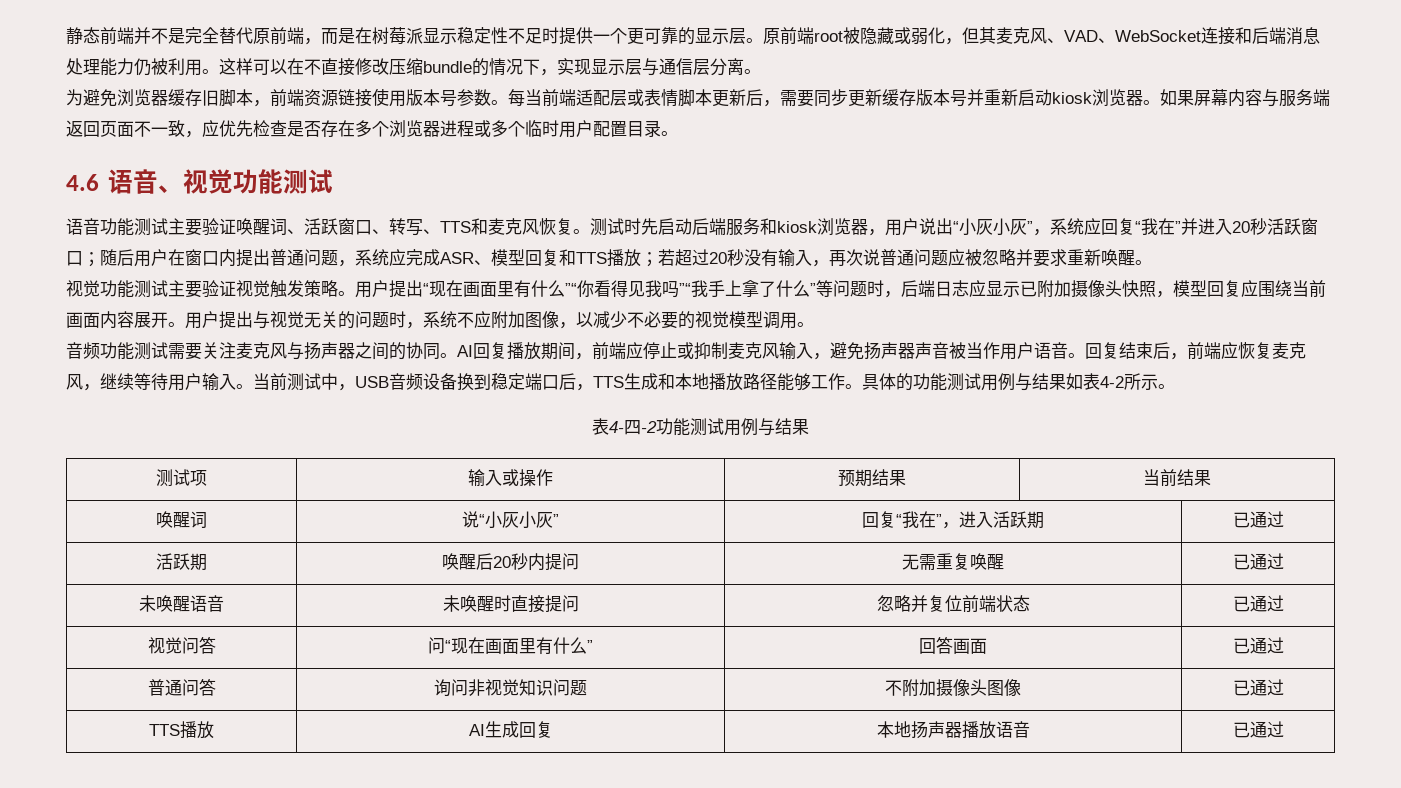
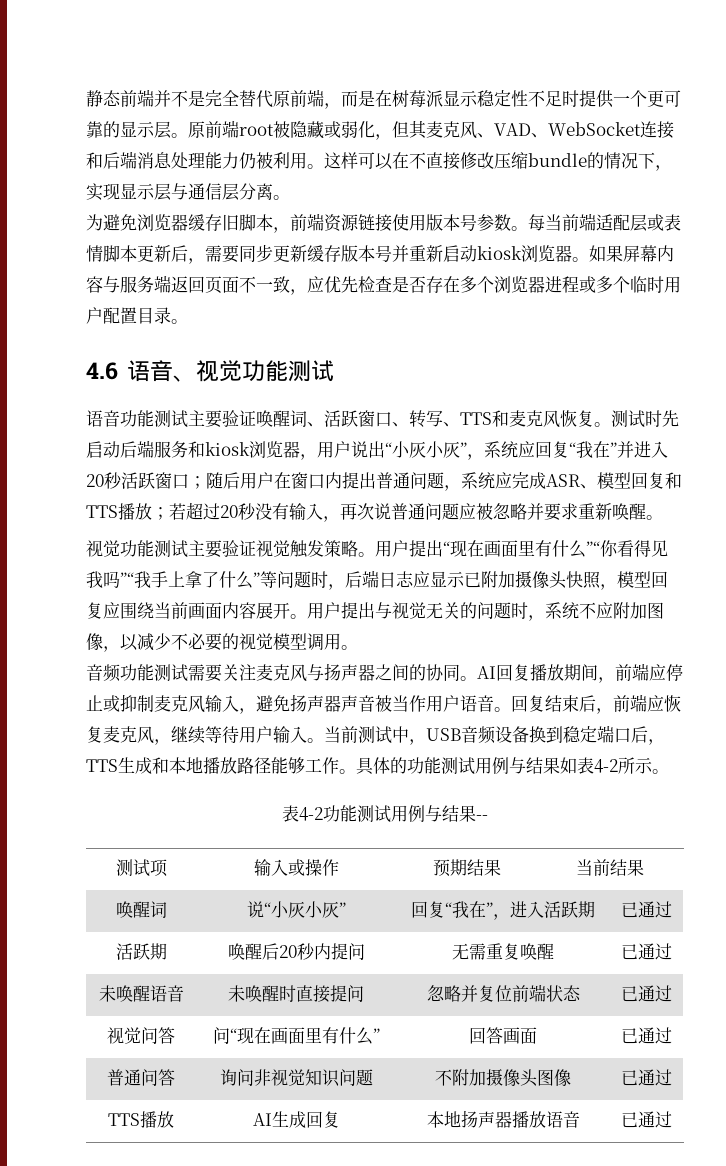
[609,418,809,436] 4-四-2功能测试用例与结果 -> [299,805,488,823] 4-2功能测试用例与结果--

